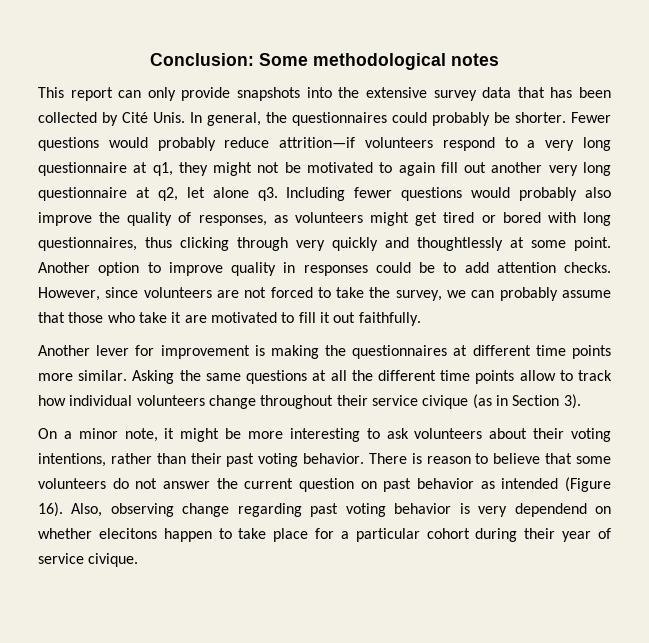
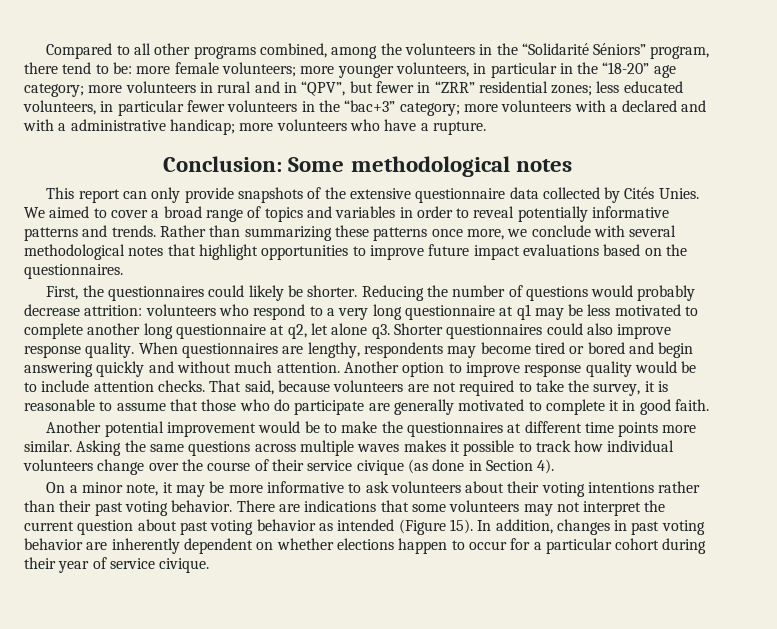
(150, 59) none -> [46,43,710,59] [24,62,676,78] [24,81,683,97] [23,100,707,116] [23,119,486,135] Compared to all other programs combined, among the volunteers in the “Solidarité Séniors” program, there tend to be: more female volunteers; more younger volunteers, in particular in the “18-20” age category; more volunteers in rural and in “QPV”, but fewer in “ZRR” residential zones; less educated volunteers, in particular fewer volunteers in the “bac+3” category; more volunteers with a declared and with a administrative handicap; more volunteers who have a rupture. //
[306,87,332,98] into -> [307,187,322,199] of
[433,87,612,101] [38,112,261,126] survey data that has been collected by Cité Unis. In general, -> [415,187,699,203] [24,206,670,222] [24,225,677,241] [24,244,687,260] [24,264,123,279] [46,286,79,300] questionnaire data collected by Cités Unies. We aimed to cover a broad range of topics and variables in order to reveal potentially informative patterns and trends. Rather than summarizing these patterns once more, we conclude with several methodological notes that highlight opportunities to improve future impact evaluations based on the questionnaires. // First,
[432,112,490,126] probably -> [248,285,284,301] likely
[571,112,611,123] [38,137,433,151] Fewer questions would probably reduce attrition—if volunteers -> [361,285,696,301] [24,304,249,316] Reducing the number of questions would probably decrease attrition: volunteers who
[152,162,578,176] q1, they might not be motivated to again fill out another very -> [516,304,699,320] [24,323,141,339] q1 may be less motivated to complete another
[286,187,612,201] [38,212,611,226] [38,237,611,251] [38,262,489,276] Including fewer questions would probably also improve the quality of responses, as volunteers might get tired or bored with long questionnaires, thus clicking through very quickly and thoughtlessly at some point. Another option to improve quality in responses could be to add -> [393,323,672,339] [24,342,694,358] [24,361,697,377] [24,380,90,392] Shorter questionnaires could also improve response quality. When questionnaires are lengthy, respondents may become tired or bored and begin answering quickly and without much attention. Another option to improve response quality would be to include
[38,287,139,301] However, since -> [209,380,330,395] That said, because
[270,287,313,298] forced -> [459,380,515,396] required
[447,287,612,301] [38,312,421,326] [38,345,319,359] we can probably assume that those who take it are motivated to fill it out faithfully. // Another lever for improvement is making -> [644,381,669,392] [24,399,710,415] [46,421,378,437] it is reasonable to assume that those who do participate are generally motivated to complete it in good faith. // Another potential improvement would be to make
[312,370,556,384] at all the different time points allow -> [254,440,515,456] across multiple waves makes it possible
[260,395,334,409] throughout -> [148,459,269,471] over the course of
(492, 401) none -> [432,459,465,471] done
[563,394,581,409] 3). -> [537,459,555,474] 4).
[180,428,220,442] might -> [175,485,205,497] may
[289,428,360,442] interesting -> [266,481,344,493] informative
[38,453,106,467] intentions, -> [588,482,655,493] intentions
[411,453,612,464] [38,477,611,492] [38,502,587,517] is reason to believe that some volunteers do not answer the current question on past behavior as intended (Figure 16). Also, observing change regarding past voting behavior is very dependend -> [278,500,666,516] [24,519,705,535] [24,538,253,554] are indications that some volunteers may not interpret the current question about past voting behavior as intended (Figure 15). In addition, changes in past voting behavior are inherently dependent
[98,528,157,539] elecitons -> [336,538,394,550] elections
[238,528,309,542] take place -> [468,541,507,550] occur

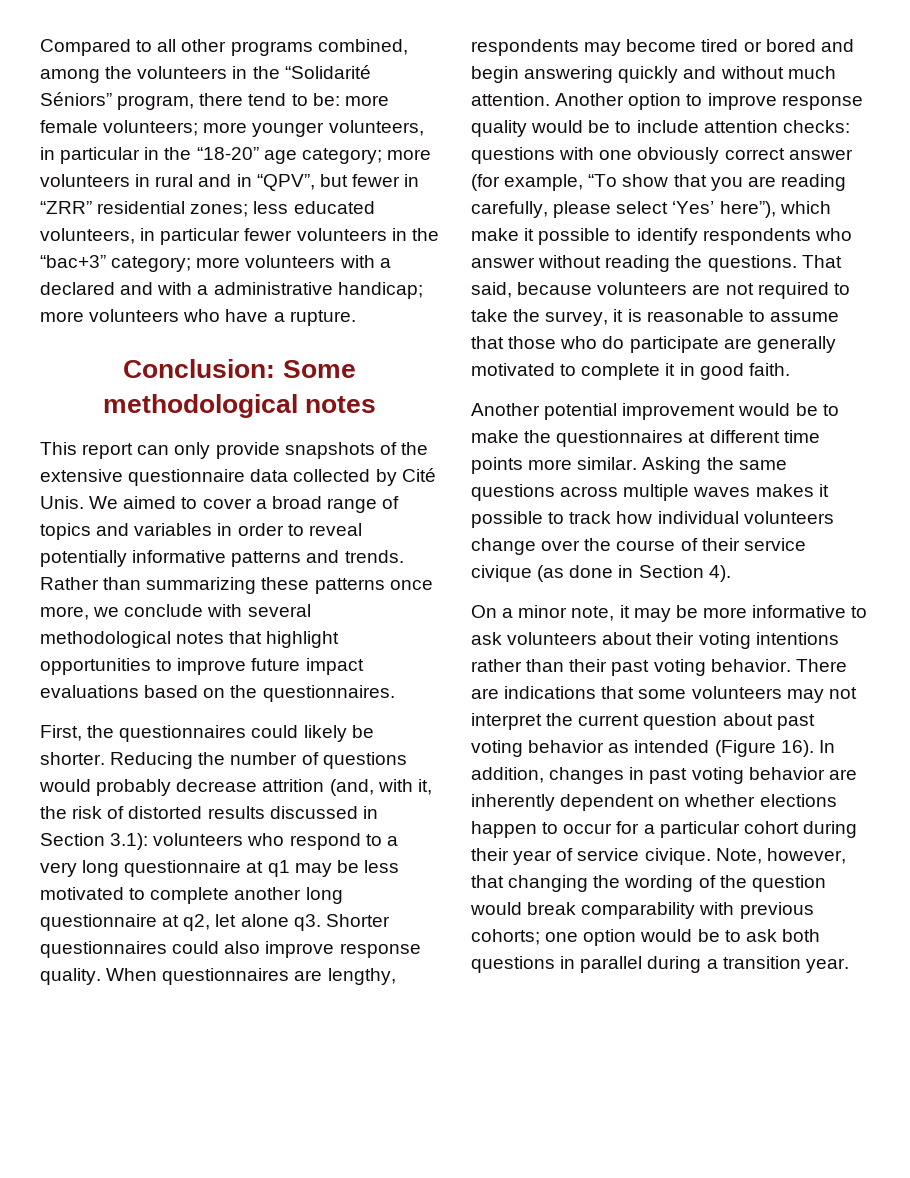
[624,187,699,199] Cités Unies. -> [401,468,436,482] [40,496,84,509] Cité Unis.
[84,305,143,316] attrition: -> [262,779,432,796] [40,806,378,819] [40,833,149,850] attrition (and, with it, the risk of distorted results discussed in Section 3.1):
[157,380,205,392] checks. -> [782,120,850,133] [471,147,853,164] [471,174,846,191] [471,201,831,218] [471,228,852,245] [471,255,797,272] checks: questions with one obviously correct answer (for example, “To show that you are reading carefully, please select ‘Yes’ here”), which make it possible to identify respondents who answer without reading the questions.
[449,519,473,534] 15). -> [780,740,814,757] 16).
(210, 565) none -> [715,848,846,864] [471,875,826,892] [470,902,814,919] [471,929,820,946] [471,956,849,973] Note, however, that changing the wording of the question would break comparability with previous cohorts; one option would be to ask both questions in parallel during a transition year.

